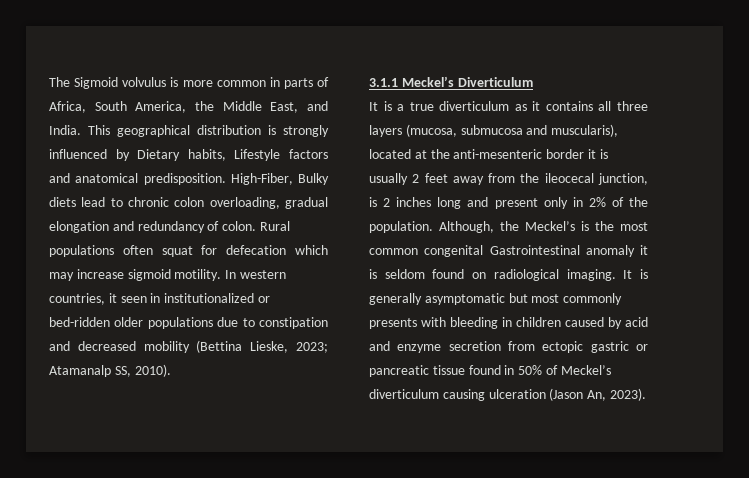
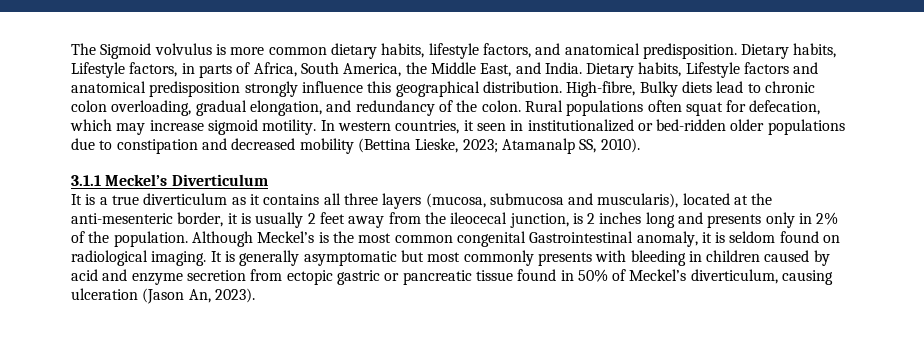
(266, 83) none -> [330,43,837,59] [71,62,178,78] dietary habits, lifestyle factors, and anatomical predisposition. Dietary habits, Lifestyle factors,
[88,125,329,137] [49,149,130,161] This geographical distribution is strongly influenced by -> (582, 68) none
[143,173,293,185] predisposition. High-Fiber, -> [149,81,636,97] predisposition strongly influence this geographical distribution. High-fibre,
[49,221,109,233] elongation -> [249,100,322,116] elongation,
(220, 226) none -> [456,100,478,112] the
[226,245,287,255] defecation -> [749,100,821,115] defecation,
[546,149,585,159] border -> [177,212,224,227] border,
[494,198,538,209] present -> [707,214,762,228] presents
[439,221,519,233] Although, the -> [191,231,253,247] Although
[585,245,635,257] anomaly -> [636,231,698,247] anomaly,
[369,389,439,399] diverticulum -> [690,269,778,284] diverticulum,

